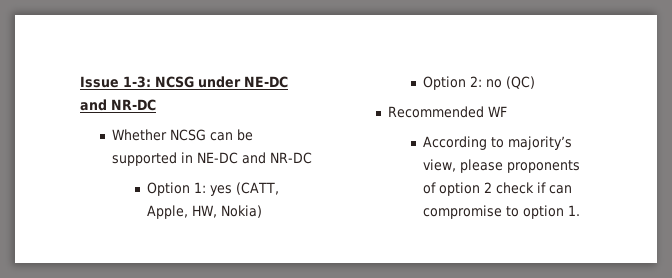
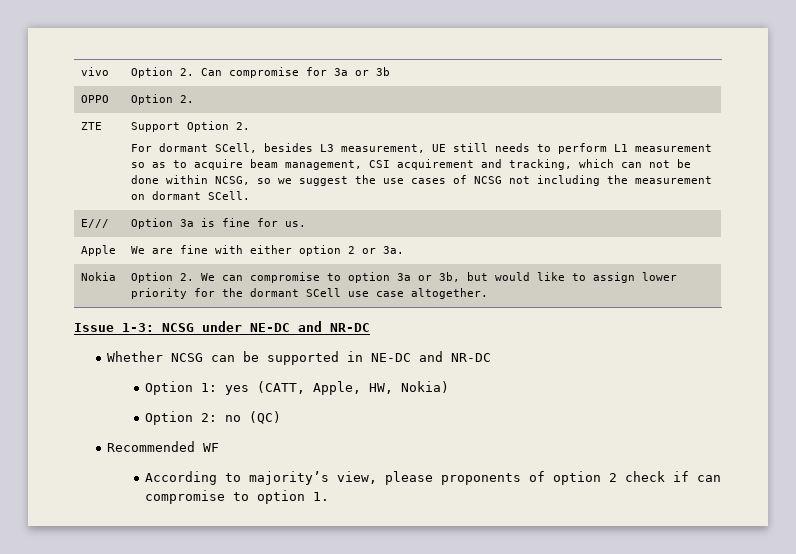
(80, 82) none -> [81,67,110,76] [131,67,391,78] [81,95,110,103] [131,94,195,105] [81,122,103,130] [131,121,251,132] [131,143,713,154] [131,159,692,170] [131,175,713,186] [131,191,251,200] [81,219,110,228] [131,218,307,229] [81,245,117,256] [131,245,405,256] [81,272,117,281] [131,272,678,283] [131,288,489,299] vivo | Option 2. Can compromise for 3a or 3b // OPPO | Option 2. // ZTE | Support Option 2. // For dormant SCell, besides L3 measurement, UE still needs to perform L1 measurement so as to acquire beam management, CSI acquirement and tracking, which can not be done within NCSG, so we suggest the use cases of NCSG not including the measurement on dormant SCell. // E/// | Option 3a is fine for us. // Apple | We are fine with either option 2 or 3a. // Nokia | Option 2. We can compromise to option 3a or 3b, but would like to assign lower priority for the dormant SCell use case altogether. //

